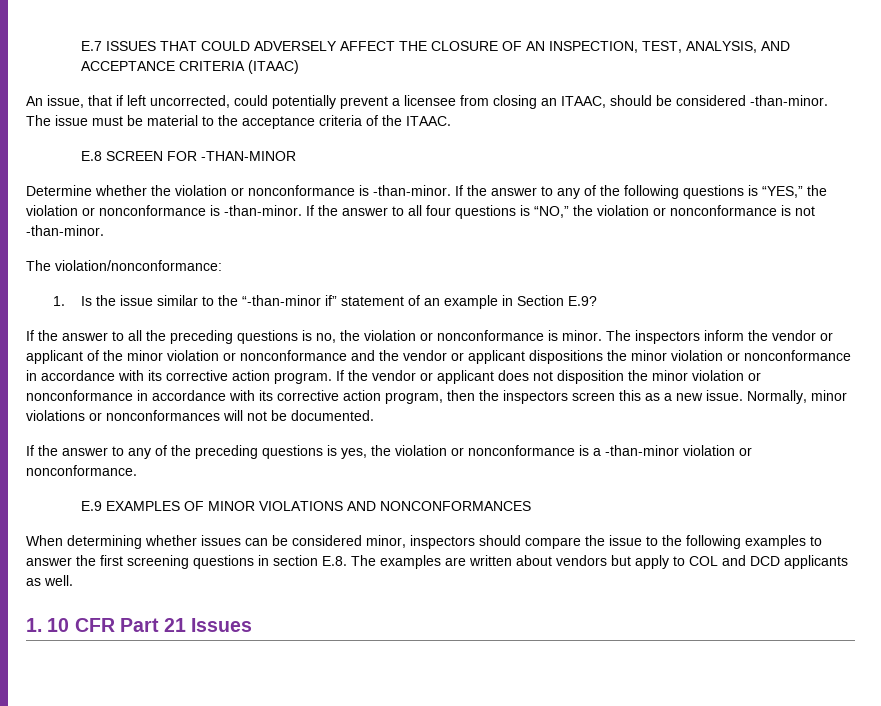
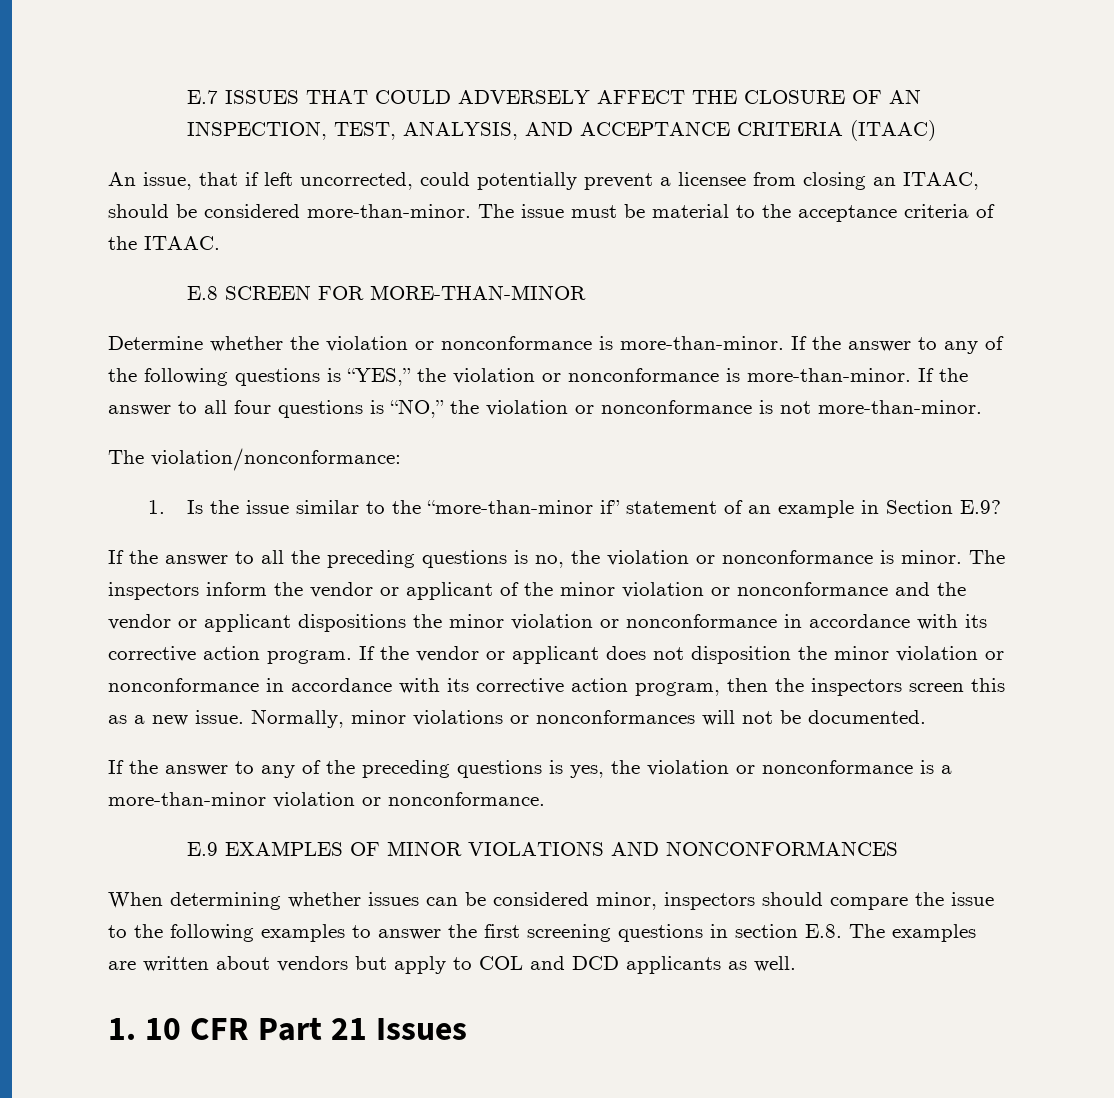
[750,95,828,106] -than-minor. -> [307,204,471,218] more-than-minor.
[200,151,296,161] -THAN-MINOR -> [370,285,587,300] MORE-THAN-MINOR
[373,185,451,196] -than-minor. -> [620,336,784,350] more-than-minor.
[224,205,302,216] -than-minor. -> [747,368,911,382] more-than-minor.
[26,225,104,236] -than-minor. -> [818,400,982,414] more-than-minor.
[241,295,321,306] “-than-minor -> [427,500,594,514] “more-than-minor
[605,445,679,456] -than-minor -> [108,792,266,806] more-than-minor

